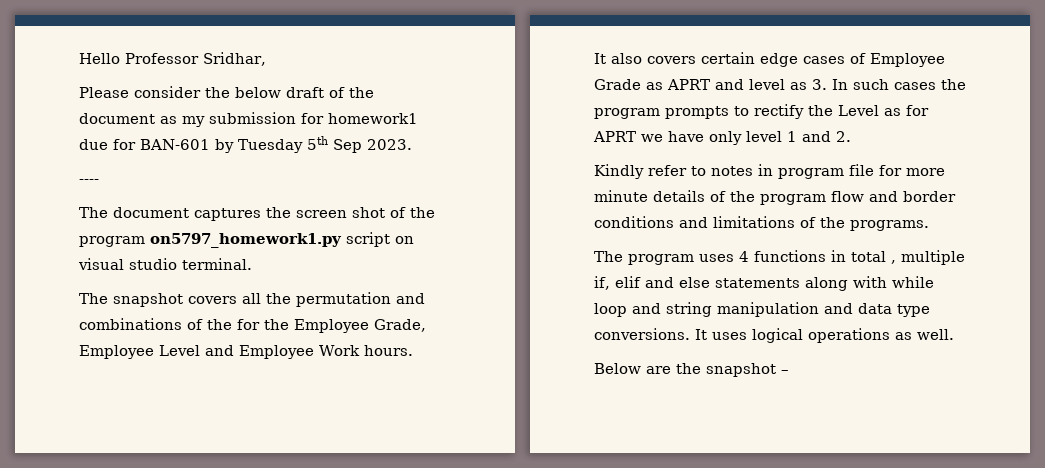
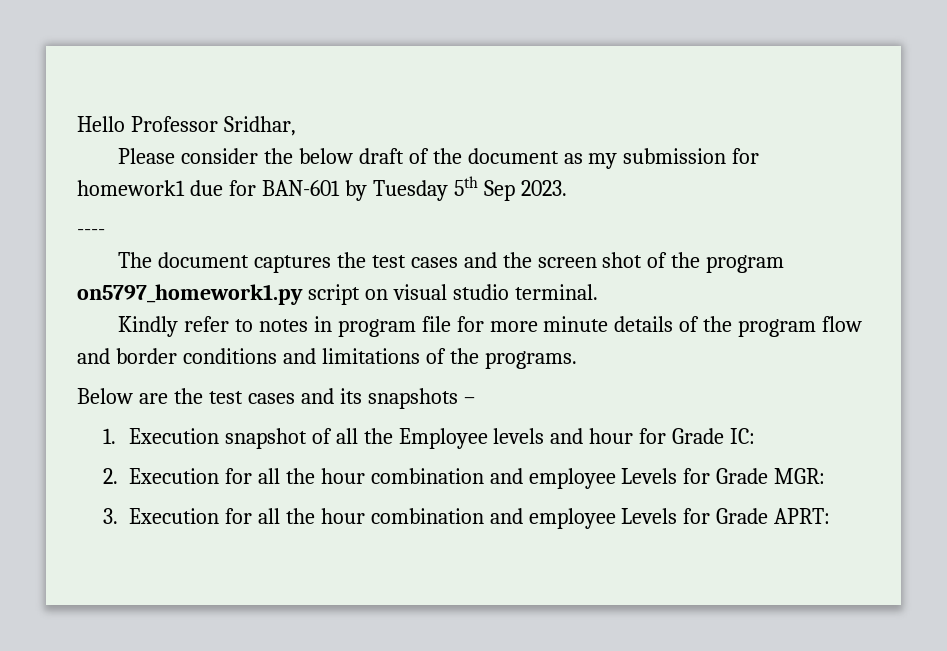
(291, 212) none -> [371,252,532,268] test cases and the
[79,292,425,307] [79,318,426,333] [79,345,413,359] [594,52,945,67] [594,79,966,90] [594,104,929,119] [593,131,851,145] // The snapshot covers all the permutation and combinations of the for the Employee Grade, Employee Level and Employee Work hours. // It also covers certain edge cases of Employee Grade as APRT and level as 3. In such cases the program prompts to rectify the Level as for APRT we have only level 1 and 2. -> (598, 292) none
[594,250,965,265] [594,276,934,291] [594,302,930,317] [594,328,954,343] [594,363,789,377] The program uses 4 functions in total , multiple if, elif and else statements along with while loop and string manipulation and data type conversions. It uses logical operations as well. // Below are the snapshot – -> [77,388,475,409] [102,428,756,449] [102,468,826,489] [102,508,831,529] Below are the test cases and its snapshots – // 1. Execution snapshot of all the Employee levels and hour for Grade IC: // 2. Execution for all the hour combination and employee Levels for Grade MGR: // 3. Execution for all the hour combination and employee Levels for Grade APRT:

